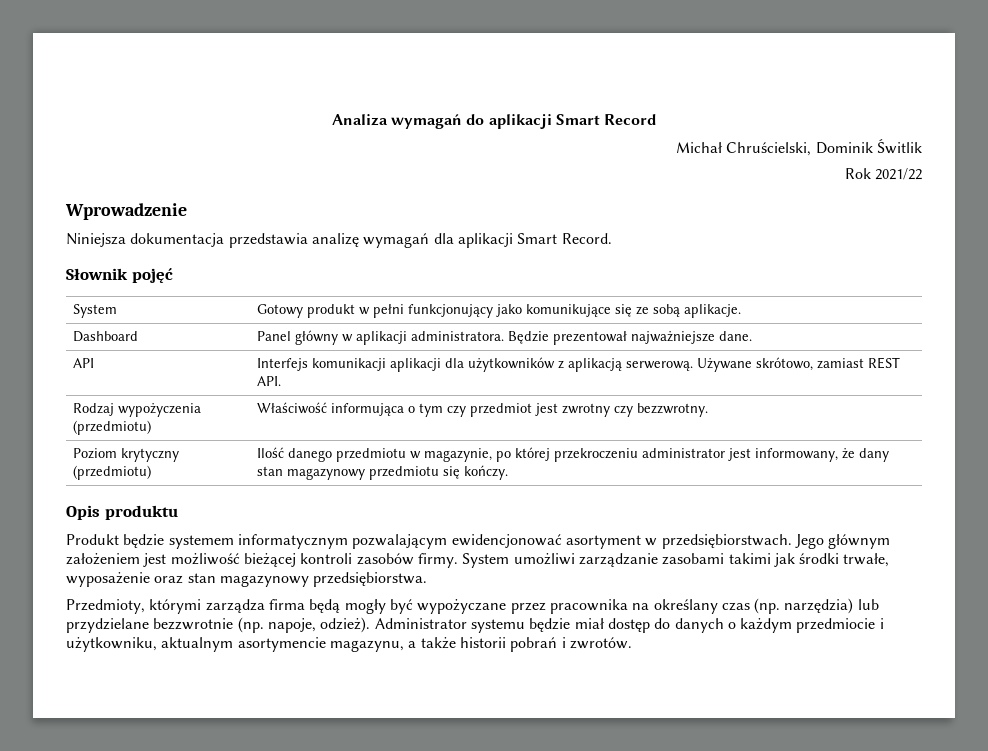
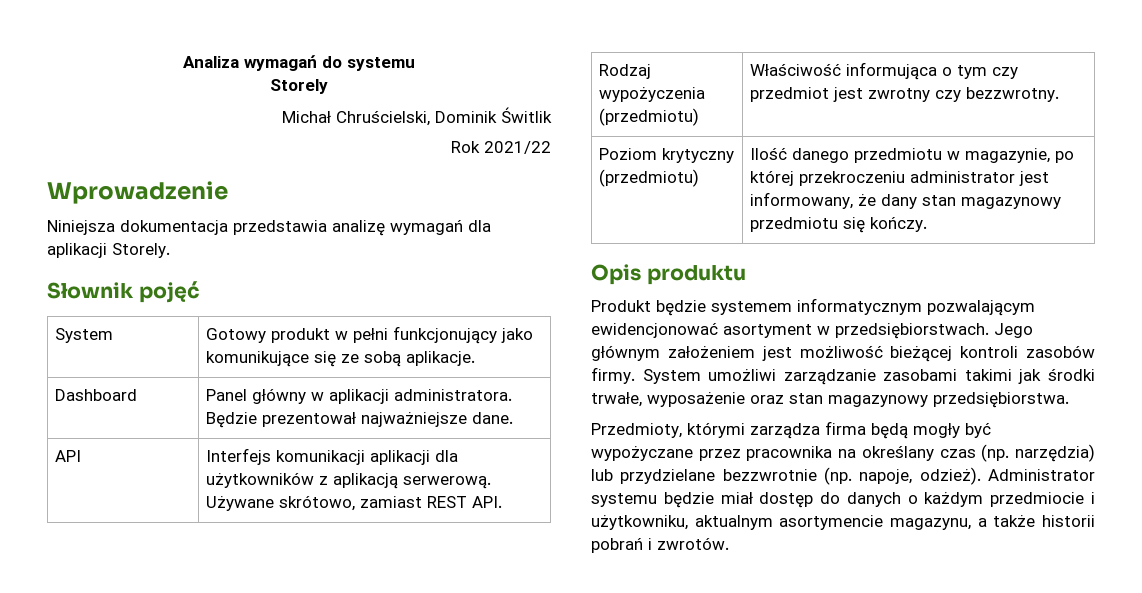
[488,114,657,129] aplikacji Smart Record -> [347,57,415,71] [270,79,328,94] systemu // Storely
[517,233,612,244] Smart Record. -> [112,243,170,258] Storely.

